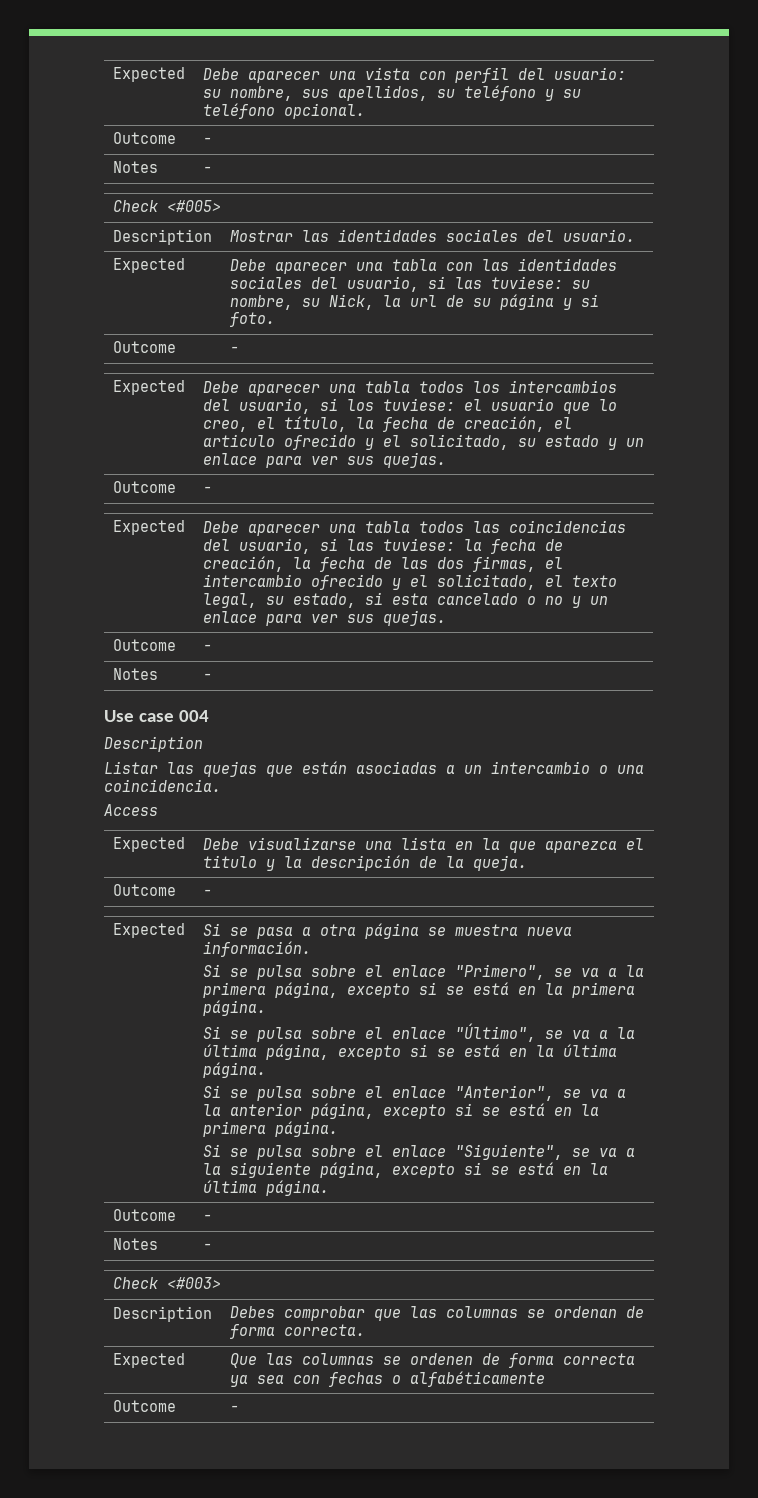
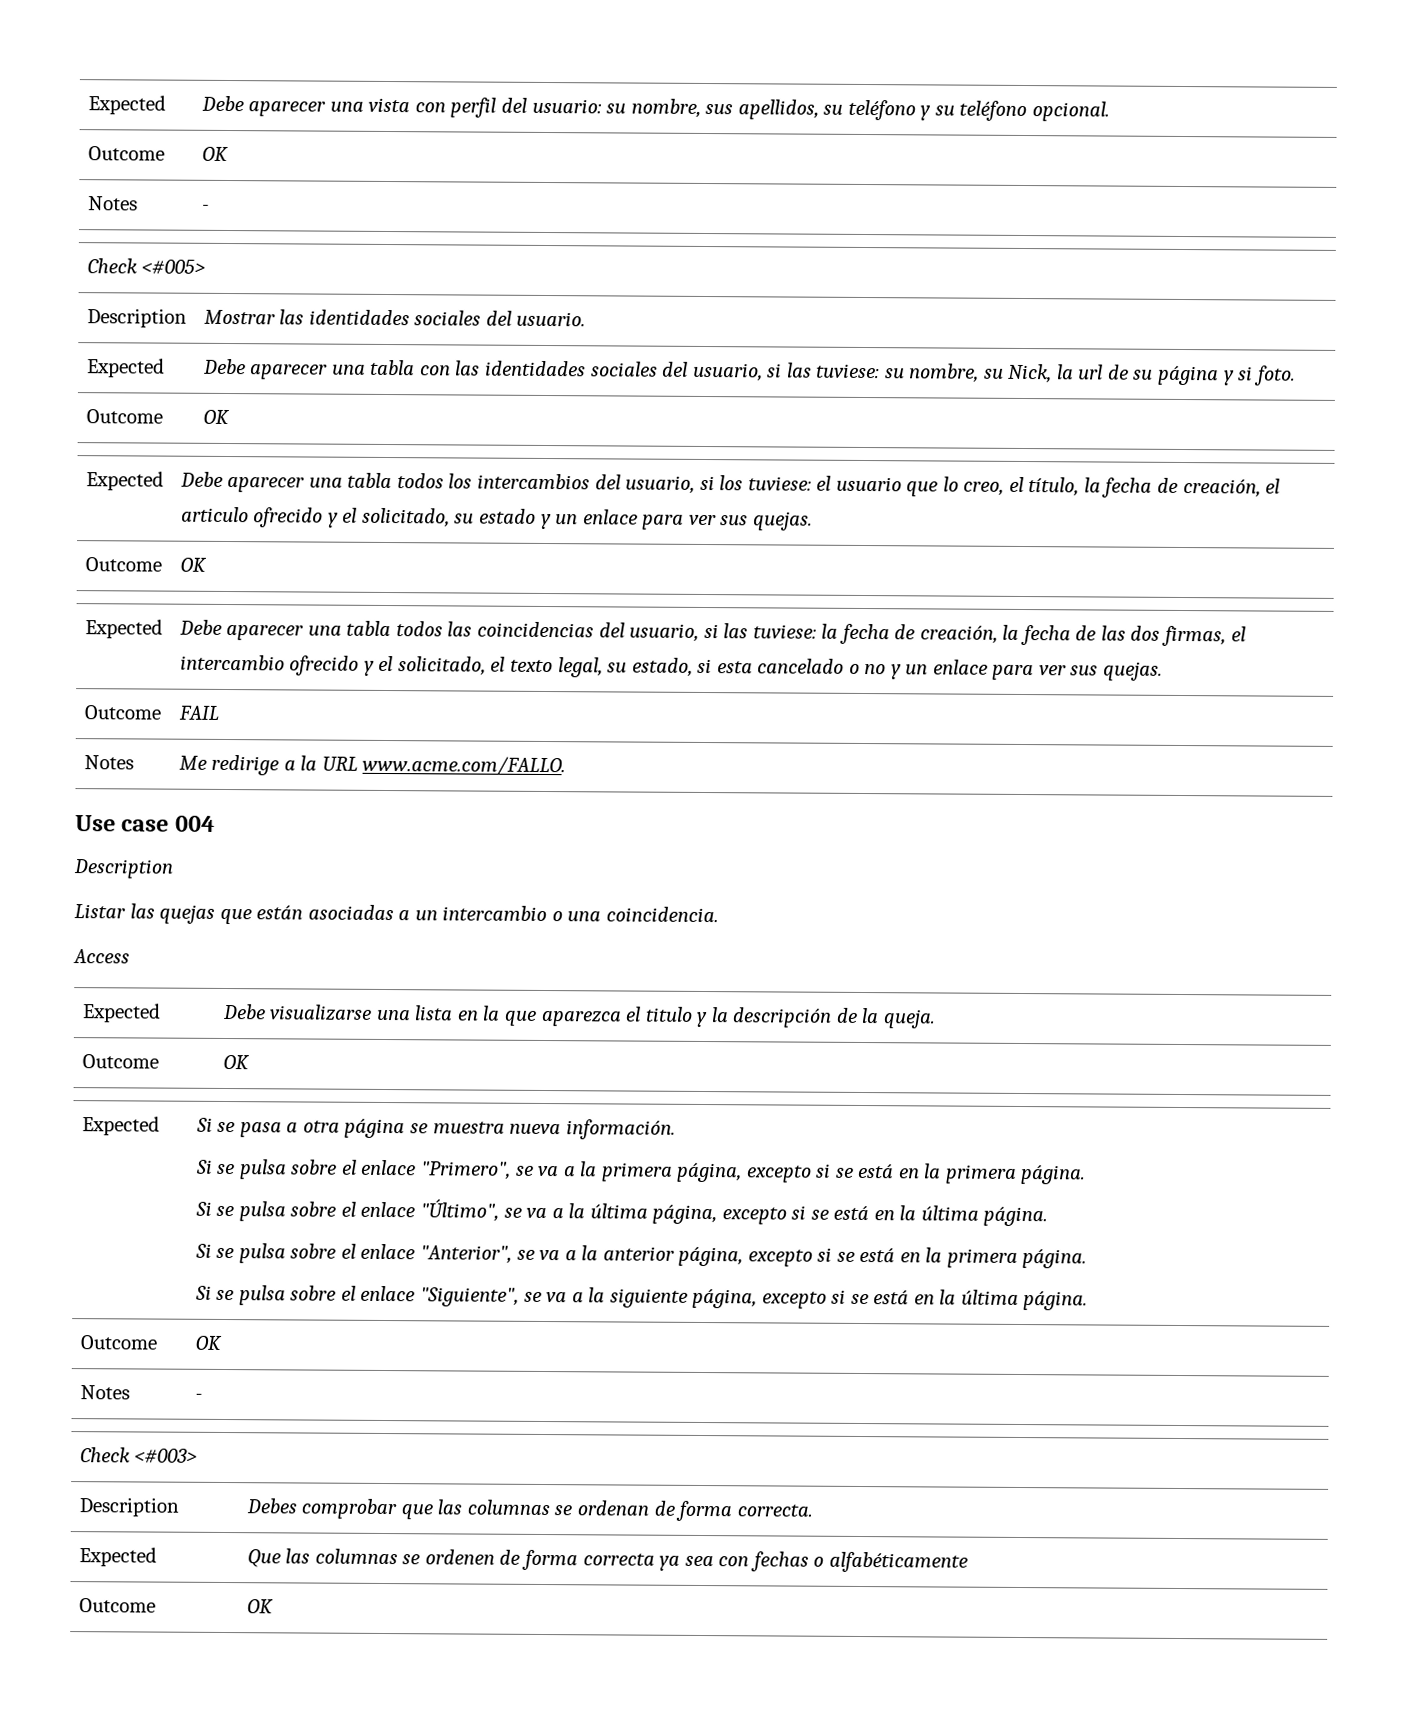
[202,137,212,144] - -> [201,146,229,162] OK
[229,346,239,353] - -> [202,409,230,425] OK
[202,486,212,493] - -> [179,557,207,572] OK
[202,644,212,651] [112,668,158,680] [202,673,212,680] - // Notes | - -> [177,705,219,720] [83,755,134,770] [178,754,567,776] FAIL // Notes | Me redirige a la URL www.acme.com/FALLO.
[202,889,212,896] - -> [222,1054,250,1070] OK
[202,1214,212,1221] - -> [194,1335,223,1350] OK
[229,1405,239,1412] - -> [246,1599,274,1614] OK

